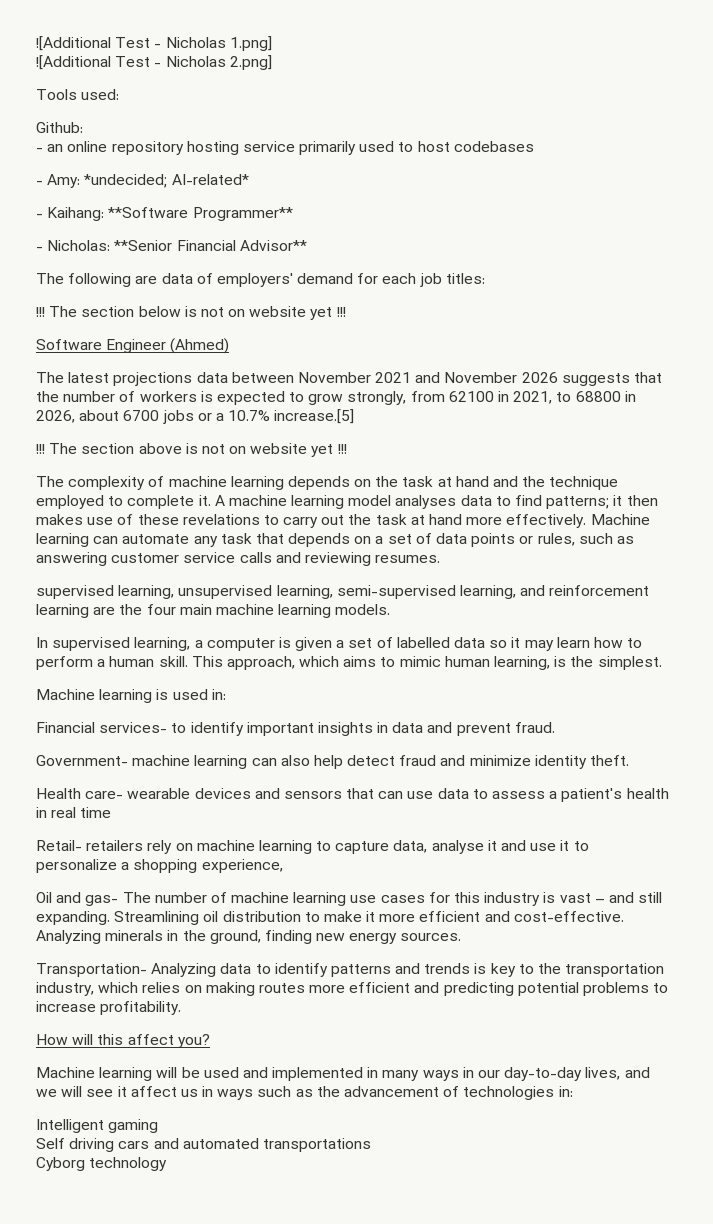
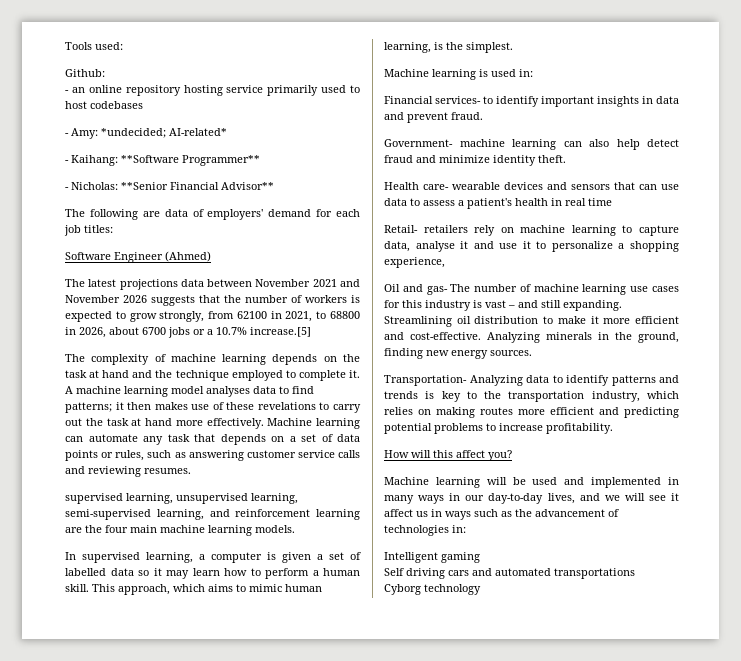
[36,36,272,51] [36,55,272,70] ![Additional Test - Nicholas 1.png] // ![Additional Test - Nicholas 2.png] // -> (65, 46) none
[36,306,346,320] // !!! The section below is not on website yet !!! -> (113, 229) none
[36,443,347,457] // !!! The section above is not on website yet !!! -> (311, 332) none

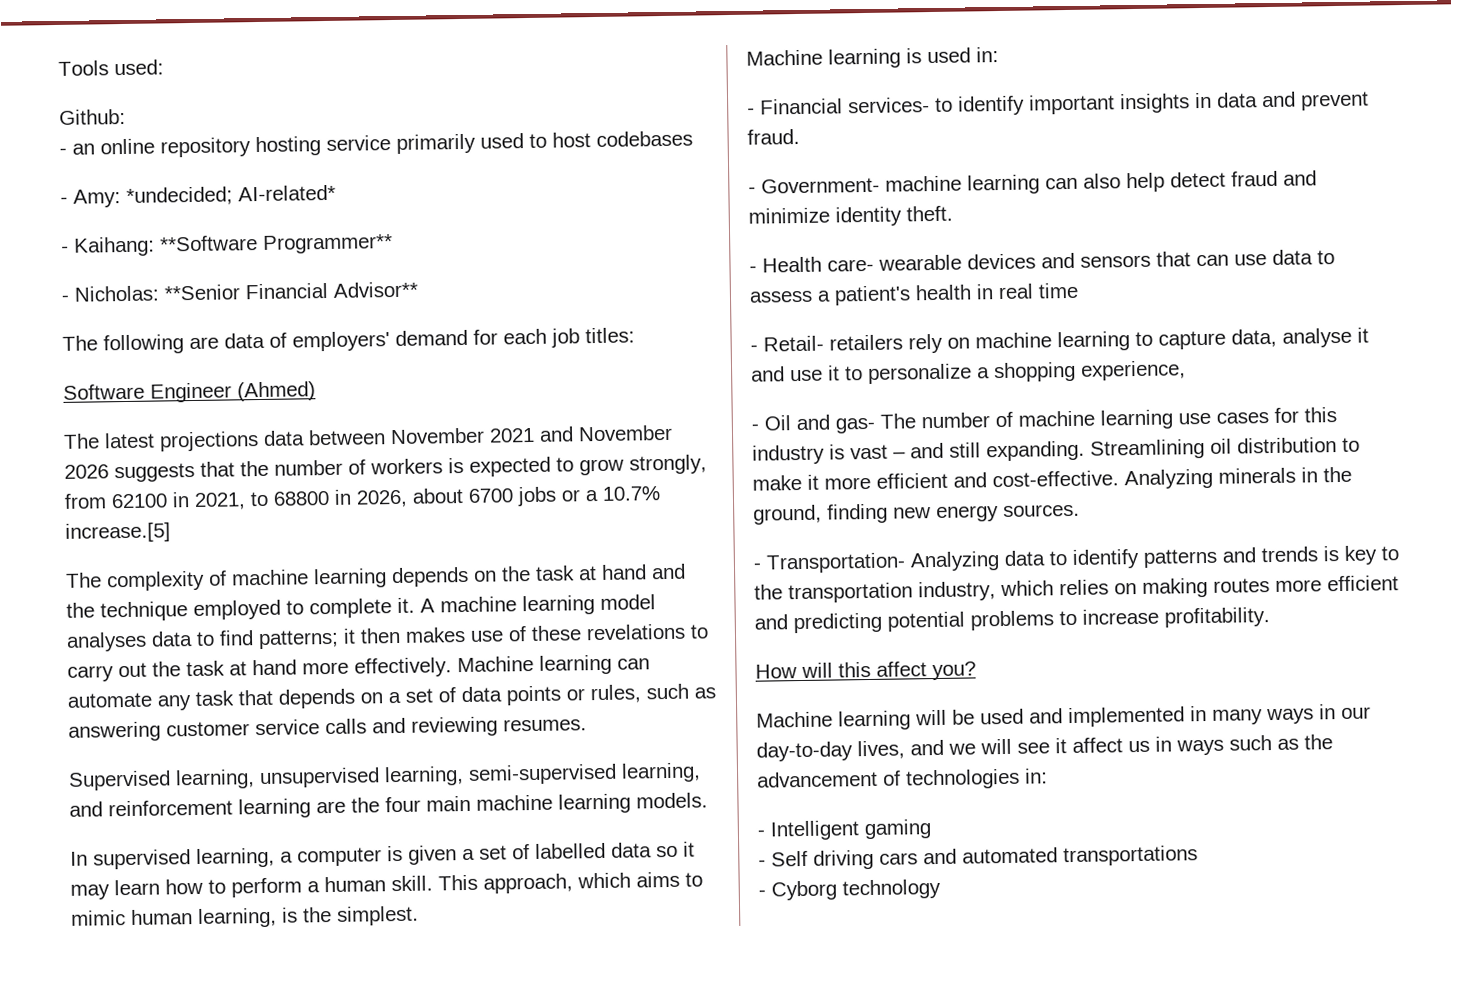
[65,493,123,504] supervised -> [68,770,171,791] Supervised
(533, 73) none -> [747,107,755,115] -
(483, 116) none -> [748,186,756,194] -
(566, 159) none -> [749,265,757,273] -
(612, 202) none -> [750,344,758,352] -
(445, 262) none -> [751,423,759,431] -
(532, 353) none -> [753,562,762,570] -
(466, 529) none -> [757,829,765,837] -
(480, 557) none -> [758,859,766,867] -
(635, 573) none -> [758,889,766,897] -

